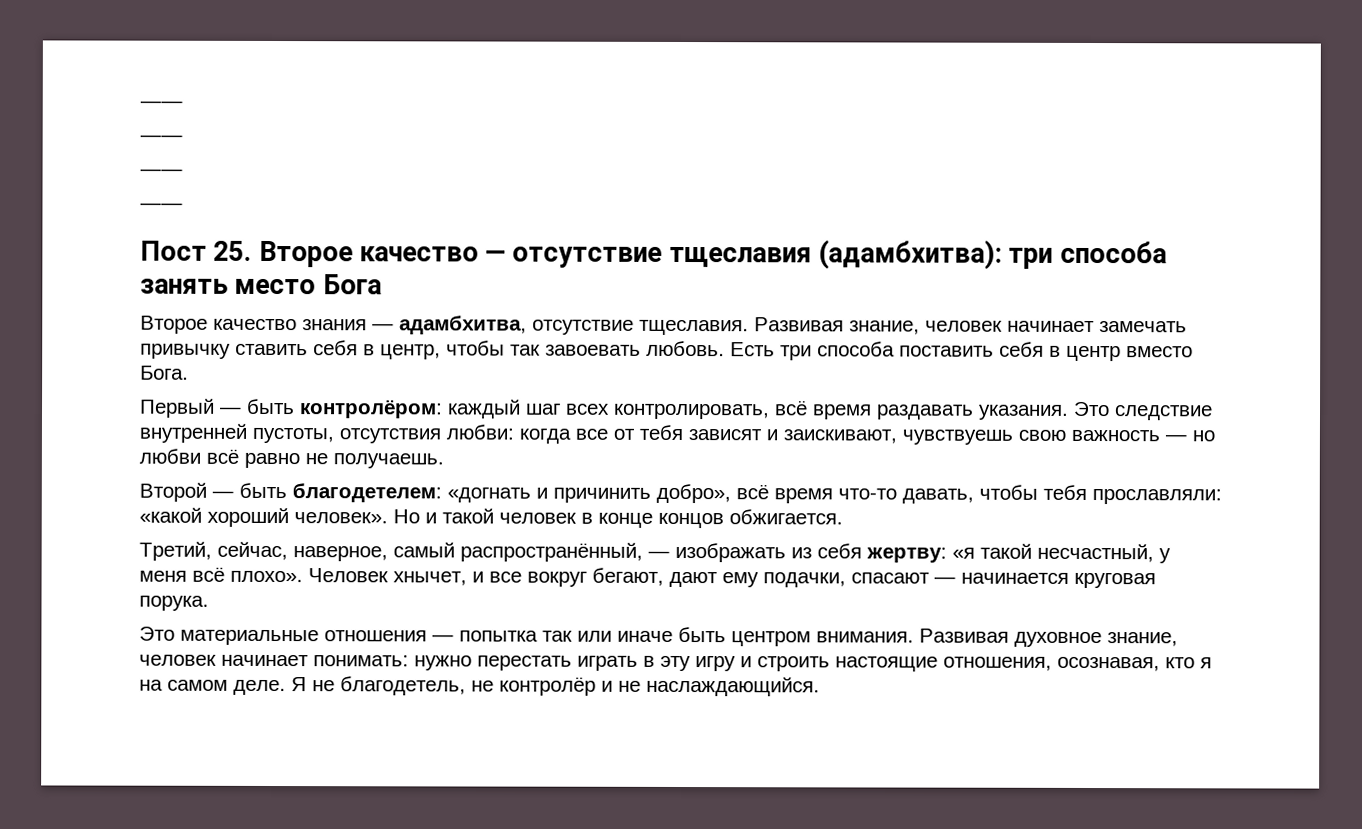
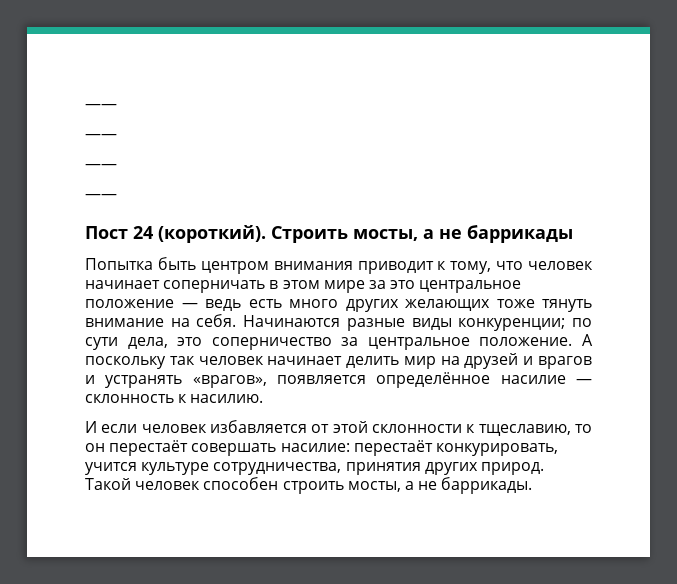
[213,240,1167,270] [140,274,382,295] [140,315,1187,336] [140,340,1193,362] [140,365,189,380] [139,398,1213,421] [139,423,1215,445] [139,448,444,469] [139,482,1222,505] [139,507,843,529] [139,541,1171,564] [139,566,1156,589] [139,595,209,611] [139,626,1178,648] [139,654,1212,672] [139,676,820,697] 25. Второе качество — отсутствие тщеславия (адамбхитва): три способа занять место Бога // Второе качество знания — адамбхитва, отсутствие тщеславия. Развивая знание, человек начинает замечать привычку ставить себя в центр, чтобы так завоевать любовь. Есть три способа поставить себя в центр вместо Бога. // Первый — быть контролёром: каждый шаг всех контролировать, всё время раздавать указания. Это следствие внутренней пустоты, отсутствия любви: когда все от тебя зависят и заискивают, чувствуешь свою важность — но любви всё равно не получаешь. // Второй — быть благодетелем: «догнать и причинить добро», всё время что-то давать, чтобы тебя прославляли: «какой хороший человек». Но и такой человек в конце концов обжигается. // Третий, сейчас, наверное, самый распространённый, — изображать из себя жертву: «я такой несчастный, у меня всё плохо». Человек хнычет, и все вокруг бегают, дают ему подачки, спасают — начинается круговая порука. // Это материальные отношения — попытка так или иначе быть центром внимания. Развивая духовное знание, человек начинает понимать: нужно перестать играть в эту игру и строить настоящие отношения, осознавая, кто я на самом деле. Я не благодетель, не контролёр и не наслаждающийся. -> [133,225,573,243] [85,257,593,274] [85,280,522,293] [85,299,592,312] [85,314,592,331] [85,334,593,350] [85,353,592,369] [85,372,592,388] [85,394,264,403] [85,420,592,436] [85,440,558,456] [85,462,544,475] [85,477,533,494] 24 (короткий). Строить мосты, а не баррикады // Попытка быть центром внимания приводит к тому, что человек начинает соперничать в этом мире за это центральное положение — ведь есть много других желающих тоже тянуть внимание на себя. Начинаются разные виды конкуренции; по сути дела, это соперничество за центральное положение. А поскольку так человек начинает делить мир на друзей и врагов и устранять «врагов», появляется определённое насилие — склонность к насилию. // И если человек избавляется от этой склонности к тщеславию, то он перестаёт совершать насилие: перестаёт конкурировать, учится культуре сотрудничества, принятия других природ. Такой человек способен строить мосты, а не баррикады.

